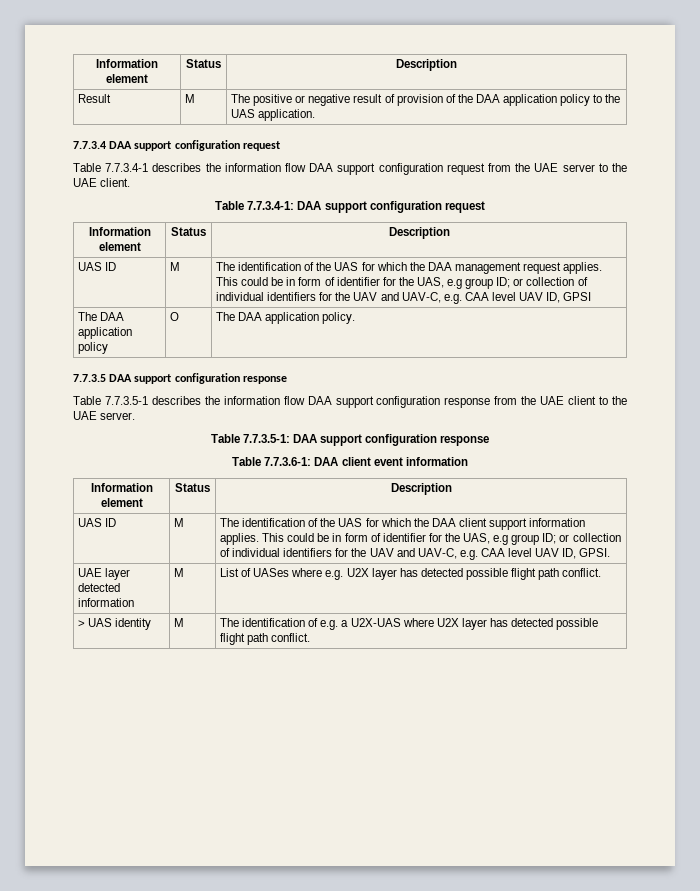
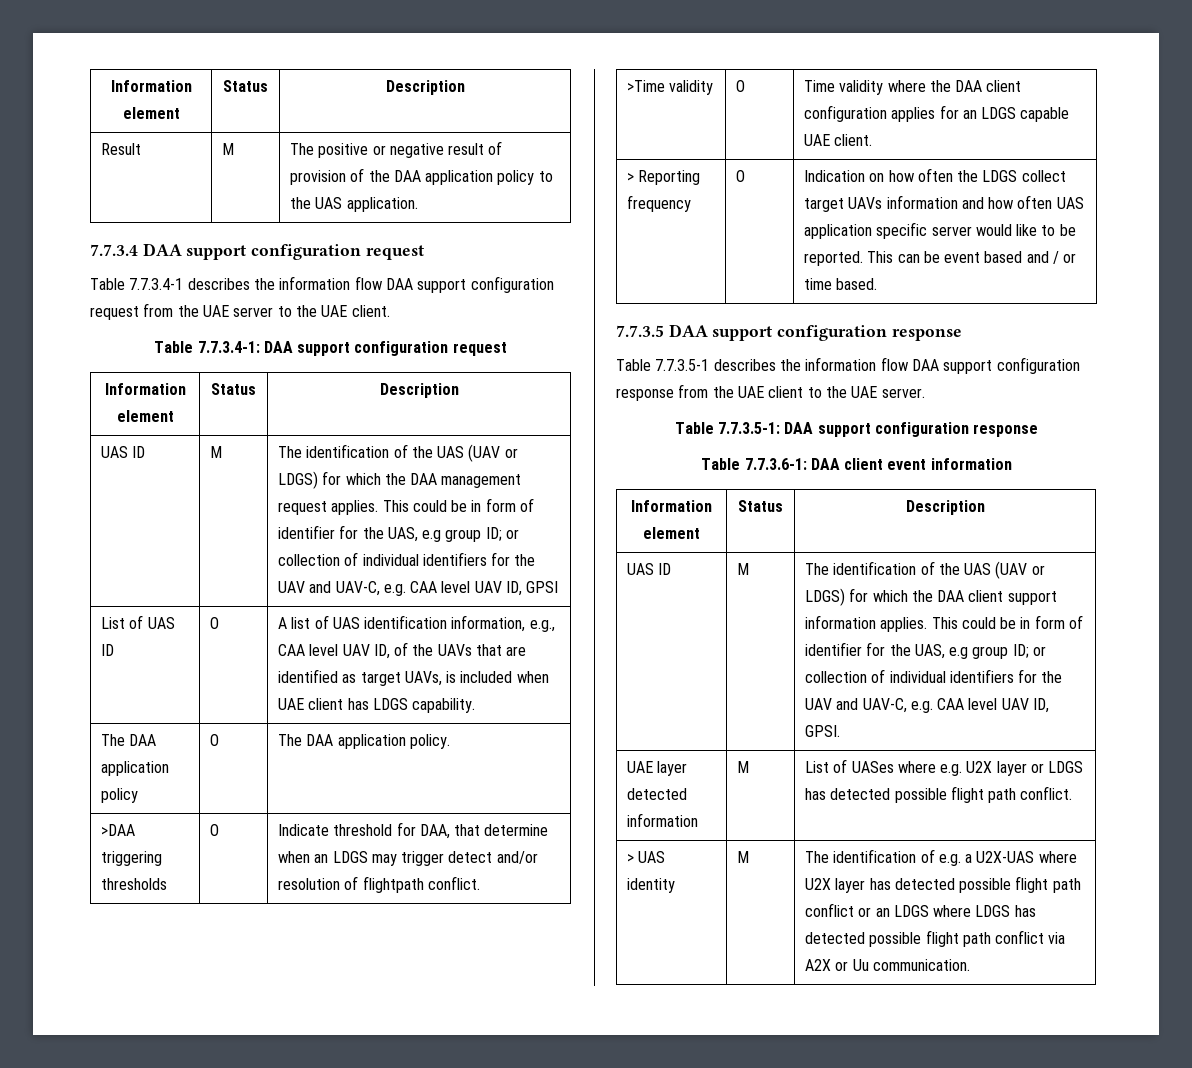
(359, 266) none -> [468,444,518,462] [277,471,318,489] (UAV or LDGS)
(592, 296) none -> [100,615,175,629] [100,644,114,656] [209,617,219,629] [277,615,555,632] [277,642,527,659] [277,669,549,686] [277,698,476,713] // List of UAS ID | O | A list of UAS identification information, e.g., CAA level UAV ID, of the UAVs that are identified as target UAVs, is included when UAE client has LDGS capability.
(356, 318) none -> [100,824,135,836] [100,851,162,866] [100,878,167,890] [209,824,219,836] [277,822,549,839] [277,851,538,866] [277,876,480,893] [626,80,714,95] [735,80,745,92] [803,80,1022,95] [803,105,1070,122] [803,134,873,146] [626,170,701,185] [626,195,691,212] [735,170,745,182] [803,168,1066,182] [803,195,1084,212] [803,222,1076,239] [803,251,1077,266] [803,278,878,290] // >DAA triggering thresholds | O | Indicate threshold for DAA, that determine when an LDGS may trigger detect and/or resolution of flightpath conflict. // >Time validity | O | Time validity where the DAA client configuration applies for an LDGS capable UAE client. // > Reporting frequency | O | Indication on how often the LDGS collect target UAVs information and how often UAS application specific server would like to be reported. This can be event based and / or time based.
(363, 522) none -> [995,561,1045,579] [804,588,845,606] (UAV or LDGS)
(397, 574) none -> [1031,761,1084,773] or LDGS
[271,633,311,642] conflict. -> [804,903,1036,917] [804,930,1066,947] [804,959,970,971] conflict or an LDGS where LDGS has detected possible flight path conflict via A2X or Uu communication.

